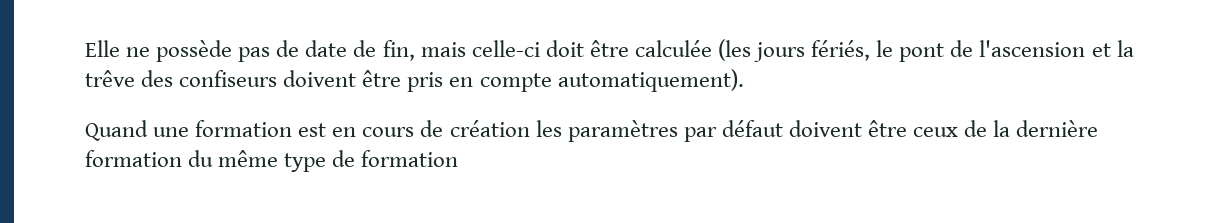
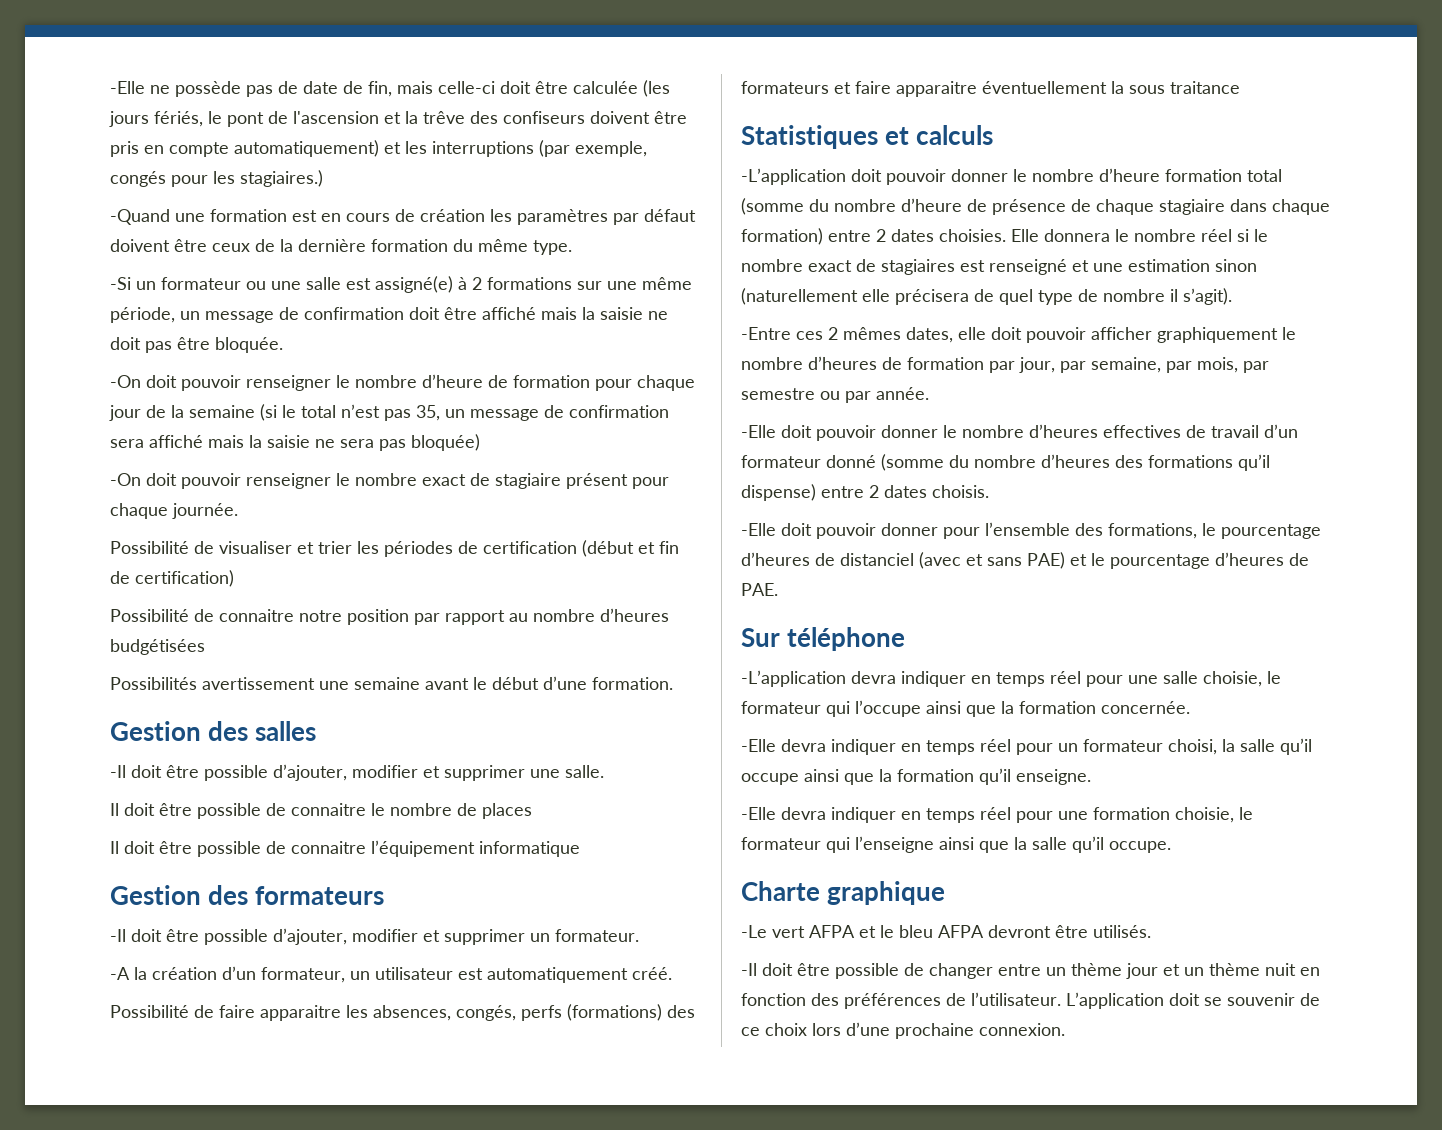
[85,40,120,57] Elle -> [110,81,145,94] -Elle
[557,69,744,92] [85,120,148,141] automatiquement). // Quand -> [234,140,647,157] [110,170,323,187] [110,209,170,225] automatiquement) et les interruptions (par exemple, congés pour les stagiaires.) // -Quand
[284,150,459,172] type de formation -> [533,240,572,255] [110,276,692,293] [110,307,668,323] [110,337,283,353] [110,374,695,391] [109,404,669,421] [110,434,480,451] [110,473,669,489] [110,503,238,519] [110,540,679,557] [110,570,234,587] [110,608,669,625] [110,639,205,655] [110,676,673,690] [110,721,316,741] [110,764,604,781] [110,803,532,819] [110,840,580,857] [110,885,384,905] [110,928,639,945] [110,966,672,983] [110,1004,695,1021] [741,81,1240,97] [741,125,993,149] [741,168,1282,185] [741,198,1330,215] [741,228,1268,245] [741,259,1257,275] [741,288,1232,305] [741,327,1296,343] [741,356,1269,373] [741,387,929,403] [741,424,1298,441] [741,454,1270,471] [741,484,989,501] [741,522,1321,539] [741,552,1309,569] [741,583,778,596] [741,627,905,651] [741,670,1281,687] [741,700,1190,717] [741,738,1312,755] [741,768,1091,785] [741,807,1253,823] [741,836,1171,853] [741,881,945,905] [741,925,1151,938] [741,963,1320,979] [741,992,1320,1009] [741,1022,1065,1039] type. // -Si un formateur ou une salle est assigné(e) à 2 formations sur une même période, un message de confirmation doit être affiché mais la saisie ne doit pas être bloquée. // -On doit pouvoir renseigner le nombre d’heure de formation pour chaque jour de la semaine (si le total n’est pas 35, un message de confirmation sera affiché mais la saisie ne sera pas bloquée) // -On doit pouvoir renseigner le nombre exact de stagiaire présent pour chaque journée. // Possibilité de visualiser et trier les périodes de certification (début et fin de certification) // Possibilité de connaitre notre position par rapport au nombre d’heures budgétisées // Possibilités avertissement une semaine avant le début d’une formation. // Gestion des salles // -Il doit être possible d’ajouter, modifier et supprimer une salle. // Il doit être possible de connaitre le nombre de places // Il doit être possible de connaitre l’équipement informatique // Gestion des formateurs // -Il doit être possible d’ajouter, modifier et supprimer un formateur. // -A la création d’un formateur, un utilisateur est automatiquement créé. // Possibilité de faire apparaitre les absences, congés, perfs (formations) des formateurs et faire apparaitre éventuellement la sous traitance // Statistiques et calculs // -L’application doit pouvoir donner le nombre d’heure formation total (somme du nombre d’heure de présence de chaque stagiaire dans chaque formation) entre 2 dates choisies. Elle donnera le nombre réel si le nombre exact de stagiaires est renseigné et une estimation sinon (naturellement elle précisera de quel type de nombre il s’agit). // -Entre ces 2 mêmes dates, elle doit pouvoir afficher graphiquement le nombre d’heures de formation par jour, par semaine, par mois, par semestre ou par année. // -Elle doit pouvoir donner le nombre d’heures effectives de travail d’un formateur donné (somme du nombre d’heures des formations qu’il dispense) entre 2 dates choisis. // -Elle doit pouvoir donner pour l’ensemble des formations, le pourcentage d’heures de distanciel (avec et sans PAE) et le pourcentage d’heures de PAE. // Sur téléphone // -L’application devra indiquer en temps réel pour une salle choisie, le formateur qui l’occupe ainsi que la formation concernée. // -Elle devra indiquer en temps réel pour un formateur choisi, la salle qu’il occupe ainsi que la formation qu’il enseigne. // -Elle devra indiquer en temps réel pour une formation choisie, le formateur qui l’enseigne ainsi que la salle qu’il occupe. // Charte graphique // -Le vert AFPA et le bleu AFPA devront être utilisés. // -Il doit être possible de changer entre un thème jour et un thème nuit en fonction des préférences de l’utilisateur. L’application doit se souvenir de ce choix lors d’une prochaine connexion.

